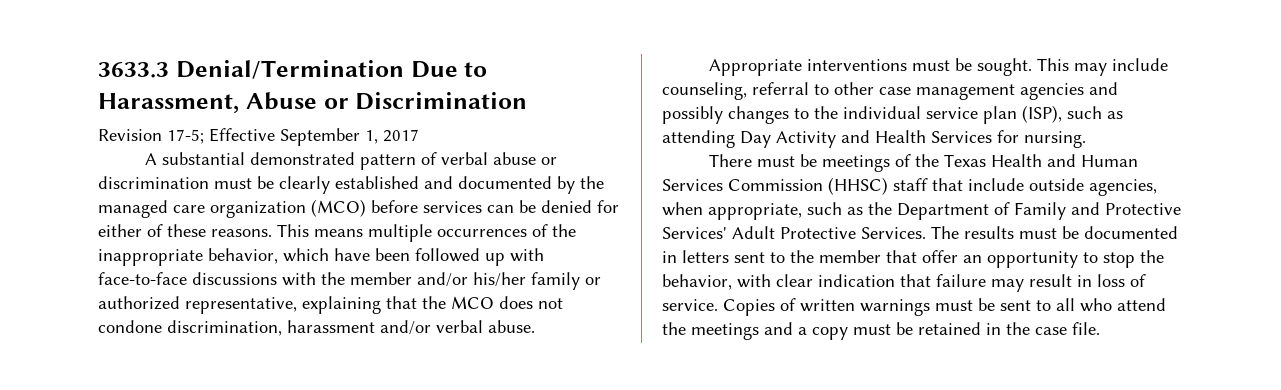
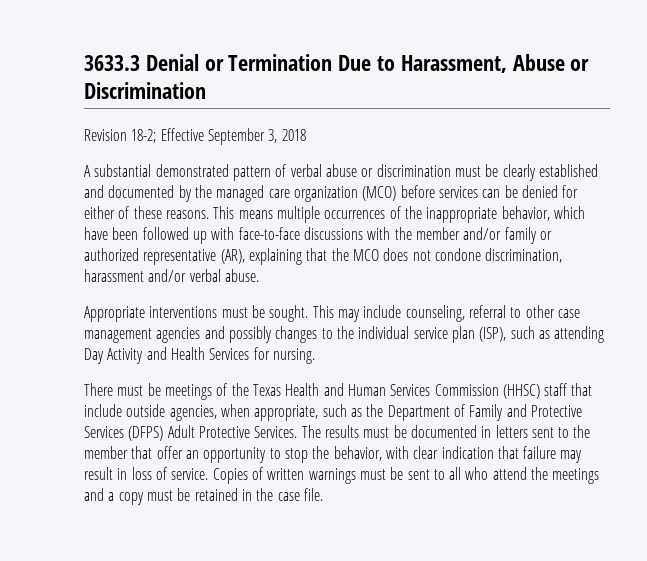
[175,60,404,79] Denial/Termination -> [145,54,333,71] Denial or Termination
[167,129,204,144] 17-5; -> [131,129,157,143] 18-2;
[365,129,419,144] 1, 2017 -> [268,129,306,143] 3, 2018
[473,272,526,287] his/her -> (502, 233) none
[185,297,297,314] representative, -> [143,249,245,265] representative (AR),
[662,227,727,239] Services' -> [84,426,164,441] Services (DFPS)

